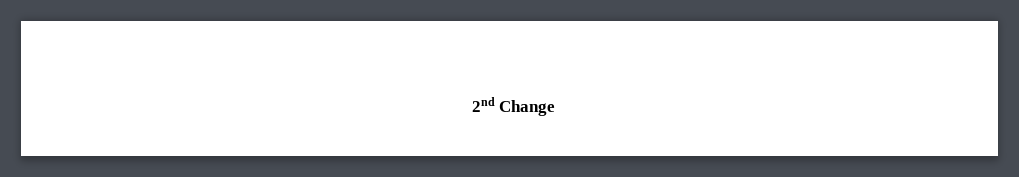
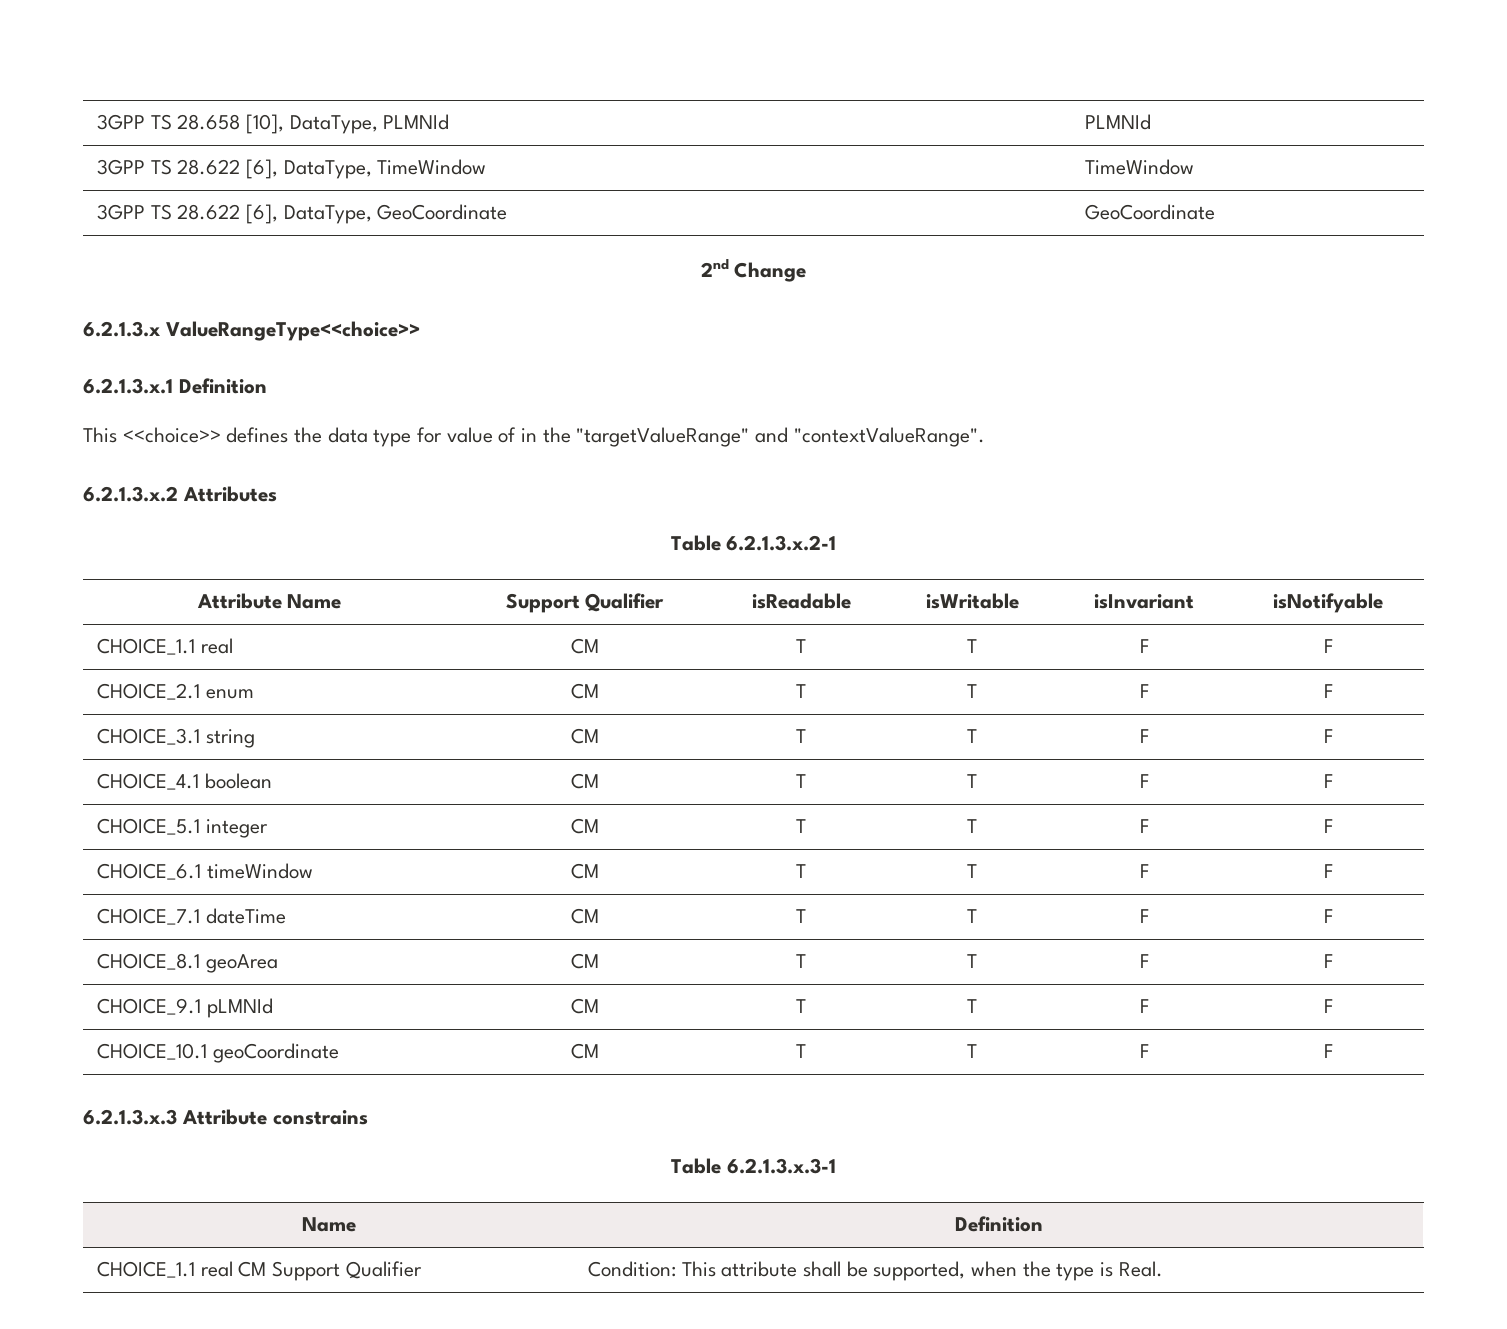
[471,97,556,116] 2nd Change -> [97,114,450,134] [1085,114,1152,130] [97,159,487,179] [1085,159,1195,175] [97,204,508,224] [1085,204,1216,220] [700,259,807,282] [83,321,420,341] [83,378,267,394] [83,427,985,447] [83,486,277,502] [670,535,837,551] [196,593,342,609] [505,593,665,613] [751,593,851,609] [925,593,1019,609] [1094,594,1194,609] [1273,593,1383,613] [97,638,233,655] [570,638,599,654] [796,639,806,653] [967,639,977,653] [1139,639,1149,653] [1323,639,1333,653] [97,683,254,700] [570,683,599,699] [796,684,806,698] [967,684,977,698] [1139,684,1149,698] [1323,684,1333,698] [97,728,255,748] [570,728,599,744] [796,729,806,743] [967,729,977,743] [1139,729,1149,743] [1323,729,1333,743] [97,773,272,790] [570,773,599,789] [796,774,806,788] [967,774,977,788] [1139,774,1149,788] [1323,774,1333,788] [97,818,268,838] [570,818,599,834] [796,819,806,833] [967,819,977,833] [1139,819,1149,833] [1323,819,1333,833] [97,863,313,880] [570,863,599,879] [796,864,806,878] [967,864,977,878] [1139,864,1149,878] [1323,864,1333,878] [97,908,286,925] [570,908,599,924] [796,909,806,923] [967,909,977,923] [1139,909,1149,923] [1323,909,1333,923] [97,953,278,973] [570,953,599,969] [796,954,806,968] [967,954,977,968] [1139,954,1149,968] [1323,954,1333,968] [97,998,273,1018] [570,998,599,1014] [796,999,806,1013] [967,999,977,1013] [1139,999,1149,1013] [1323,999,1333,1013] [97,1043,339,1063] [570,1043,599,1059] [796,1044,806,1058] [967,1044,977,1058] [1139,1044,1149,1058] [1323,1044,1333,1058] [83,1109,368,1125] [671,1158,836,1174] [302,1217,356,1232] [955,1216,1043,1232] [97,1261,422,1281] [588,1261,1163,1281] 3GPP TS 28.658 [10], DataType, PLMNId | PLMNId // 3GPP TS 28.622 [6], DataType, TimeWindow | TimeWindow // 3GPP TS 28.622 [6], DataType, GeoCoordinate | GeoCoordinate // 2nd Change // 6.2.1.3.x ValueRangeType<<choice>> // 6.2.1.3.x.1 Definition // This <<choice>> defines the data type for value of in the "targetValueRange" and "contextValueRange". // 6.2.1.3.x.2 Attributes // Table 6.2.1.3.x.2-1 // Attribute Name | Support Qualifier | isReadable | isWritable | isInvariant | isNotifyable // CHOICE_1.1 real | CM | T | T | F | F // CHOICE_2.1 enum | CM | T | T | F | F // CHOICE_3.1 string | CM | T | T | F | F // CHOICE_4.1 boolean | CM | T | T | F | F // CHOICE_5.1 integer | CM | T | T | F | F // CHOICE_6.1 timeWindow | CM | T | T | F | F // CHOICE_7.1 dateTime | CM | T | T | F | F // CHOICE_8.1 geoArea | CM | T | T | F | F // CHOICE_9.1 pLMNId | CM | T | T | F | F // CHOICE_10.1 geoCoordinate | CM | T | T | F | F // 6.2.1.3.x.3 Attribute constrains // Table 6.2.1.3.x.3-1 // Name | Definition // CHOICE_1.1 real CM Support Qualifier | Condition: This attribute shall be supported, when the type is Real.

